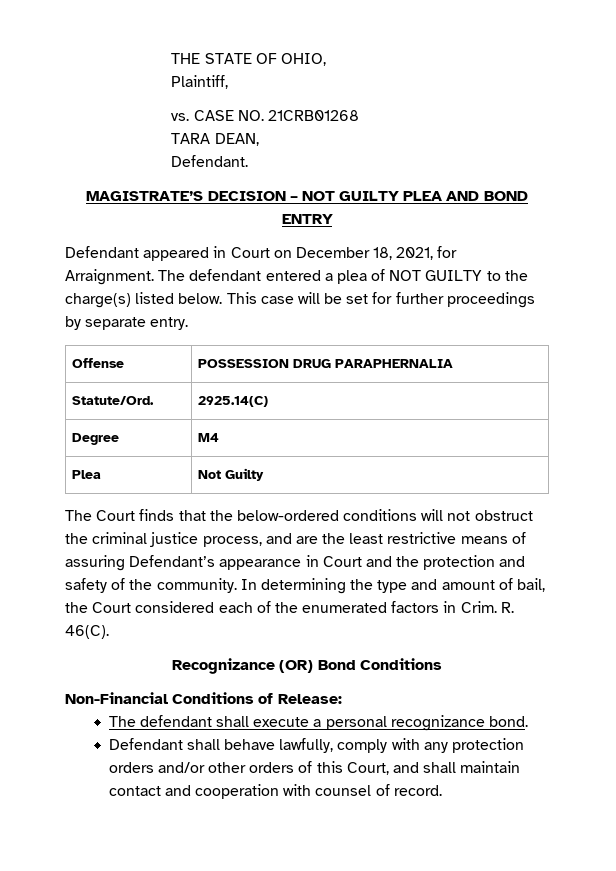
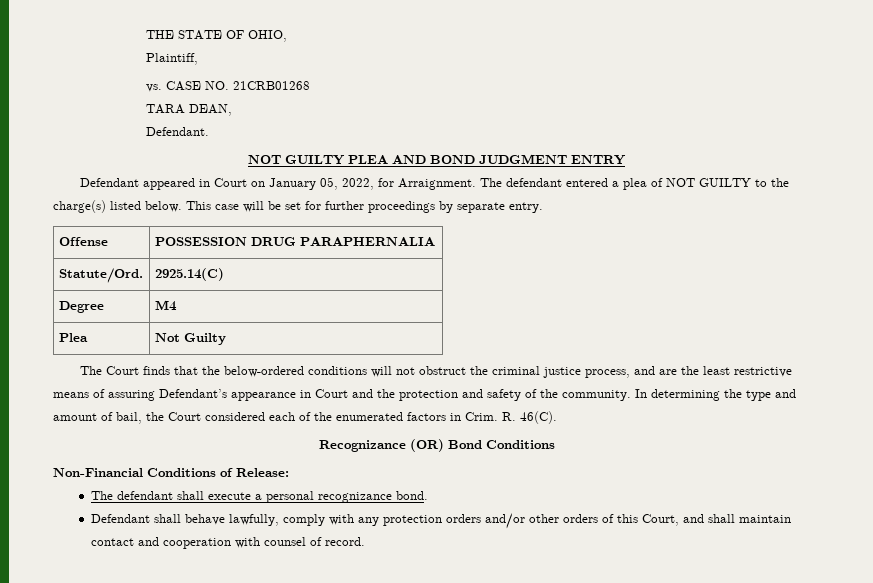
[86,191,298,201] MAGISTRATE’S DECISION – -> (210, 131) none
(528, 196) none -> [479,154,567,164] JUDGMENT
[295,247,434,260] December 18, 2021, -> [269,177,375,190] January 05, 2022,

